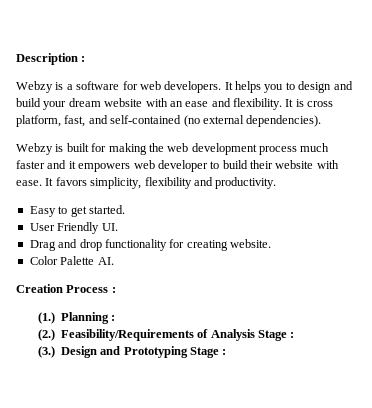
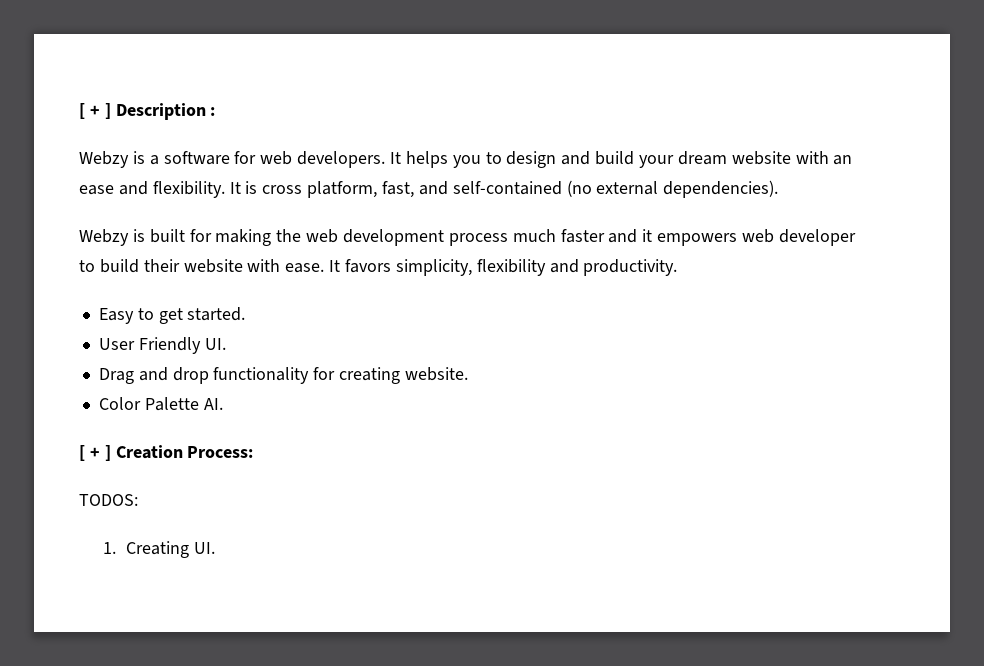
(16, 59) none -> [79,103,111,119] [ + ]
[16,284,116,293] [37,312,116,324] [37,329,295,341] [37,346,227,358] Creation Process : // (1.) Planning : // (2.) Feasibility/Requirements of Analysis Stage : // (3.) Design and Prototyping Stage : -> [79,445,254,461] [79,494,138,506] [102,541,216,558] [ + ] Creation Process: // TODOS: // 1. Creating UI.

